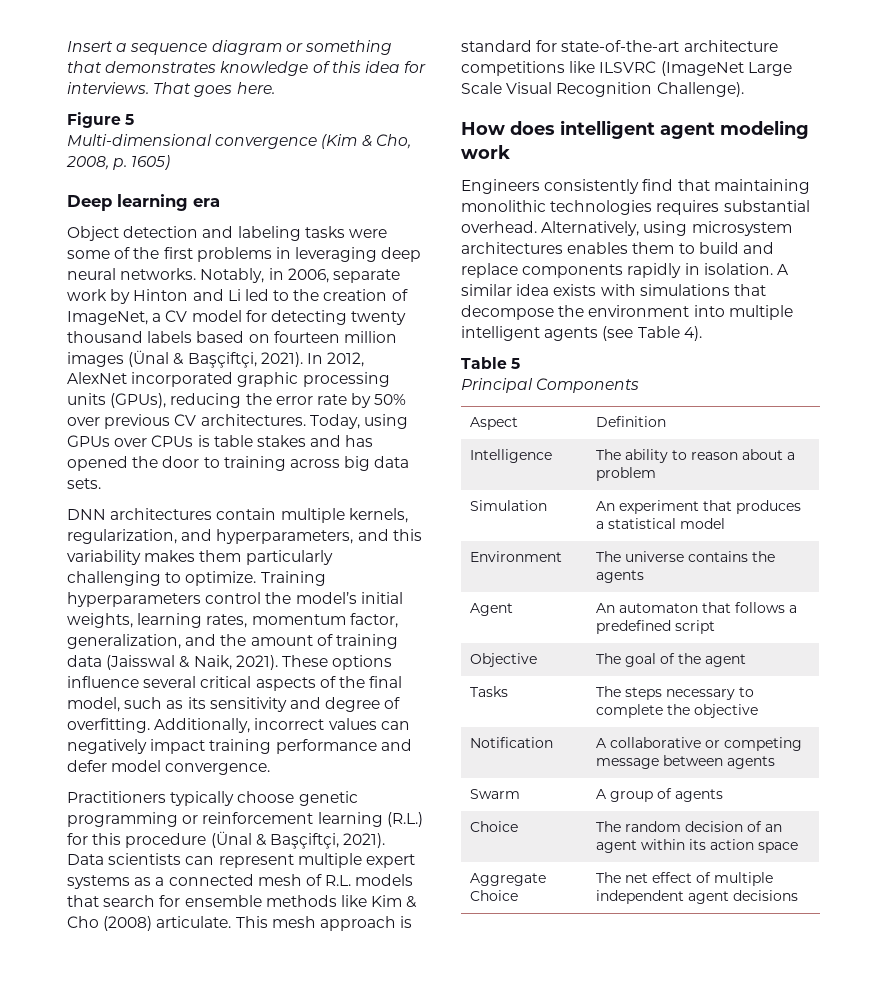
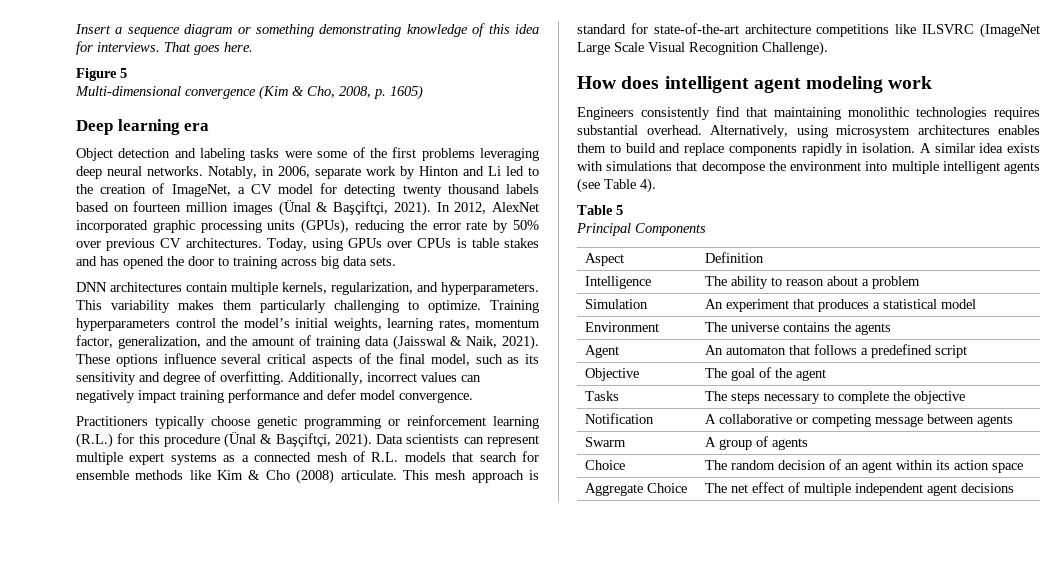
[67,61,217,73] that demonstrates -> [319,24,402,37] demonstrating
[275,247,291,259] in -> (475, 154) none
[216,529,422,544] hyperparameters, and this -> [441,282,539,295] [76,300,102,310] hyperparameters. This

